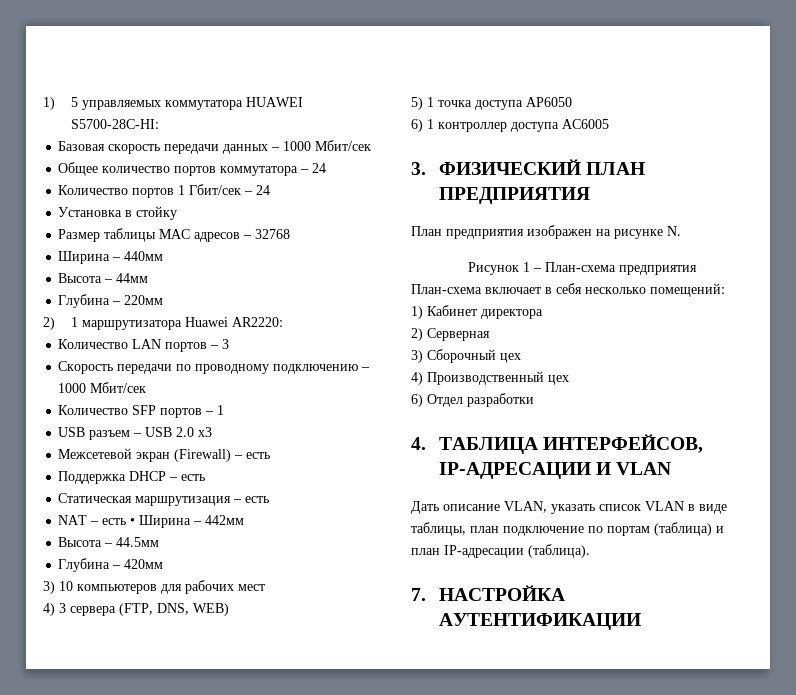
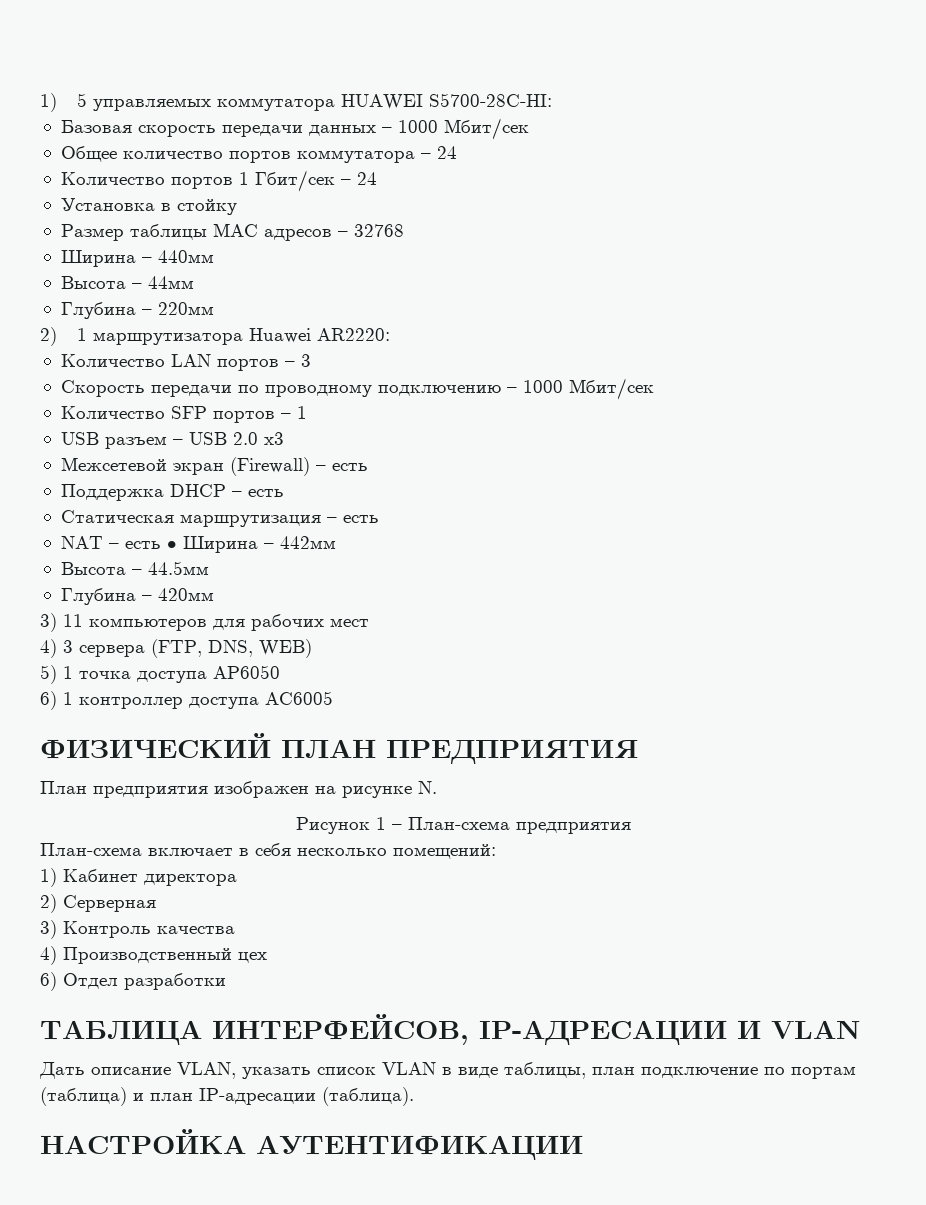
[59,581,73,591] 10 -> [63,614,83,627] 11
[411,162,426,175] 3. -> (333, 698) none
[427,349,521,363] Сборочный цех -> [63,921,235,938] Контроль качества
[411,437,426,450] 4. -> (226, 981) none
[411,588,426,601] 7. -> (414, 1096) none

